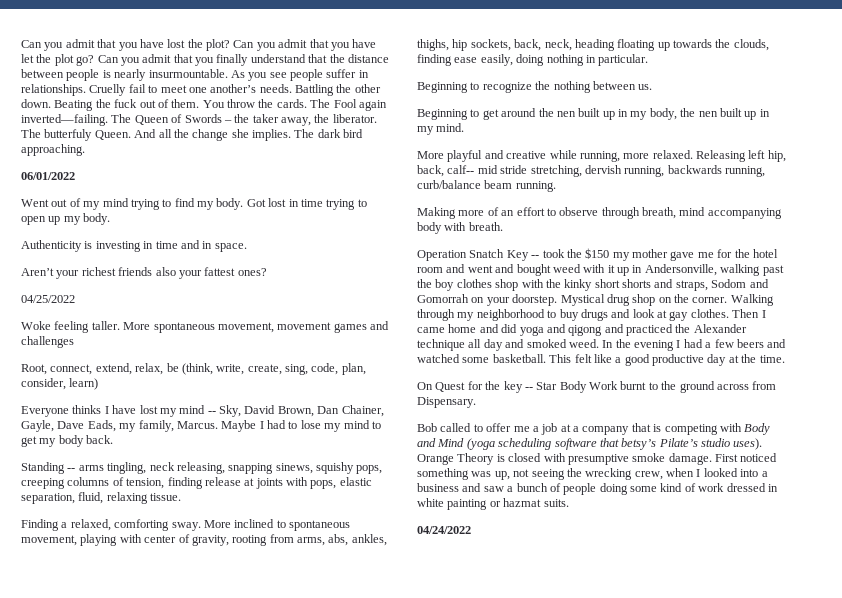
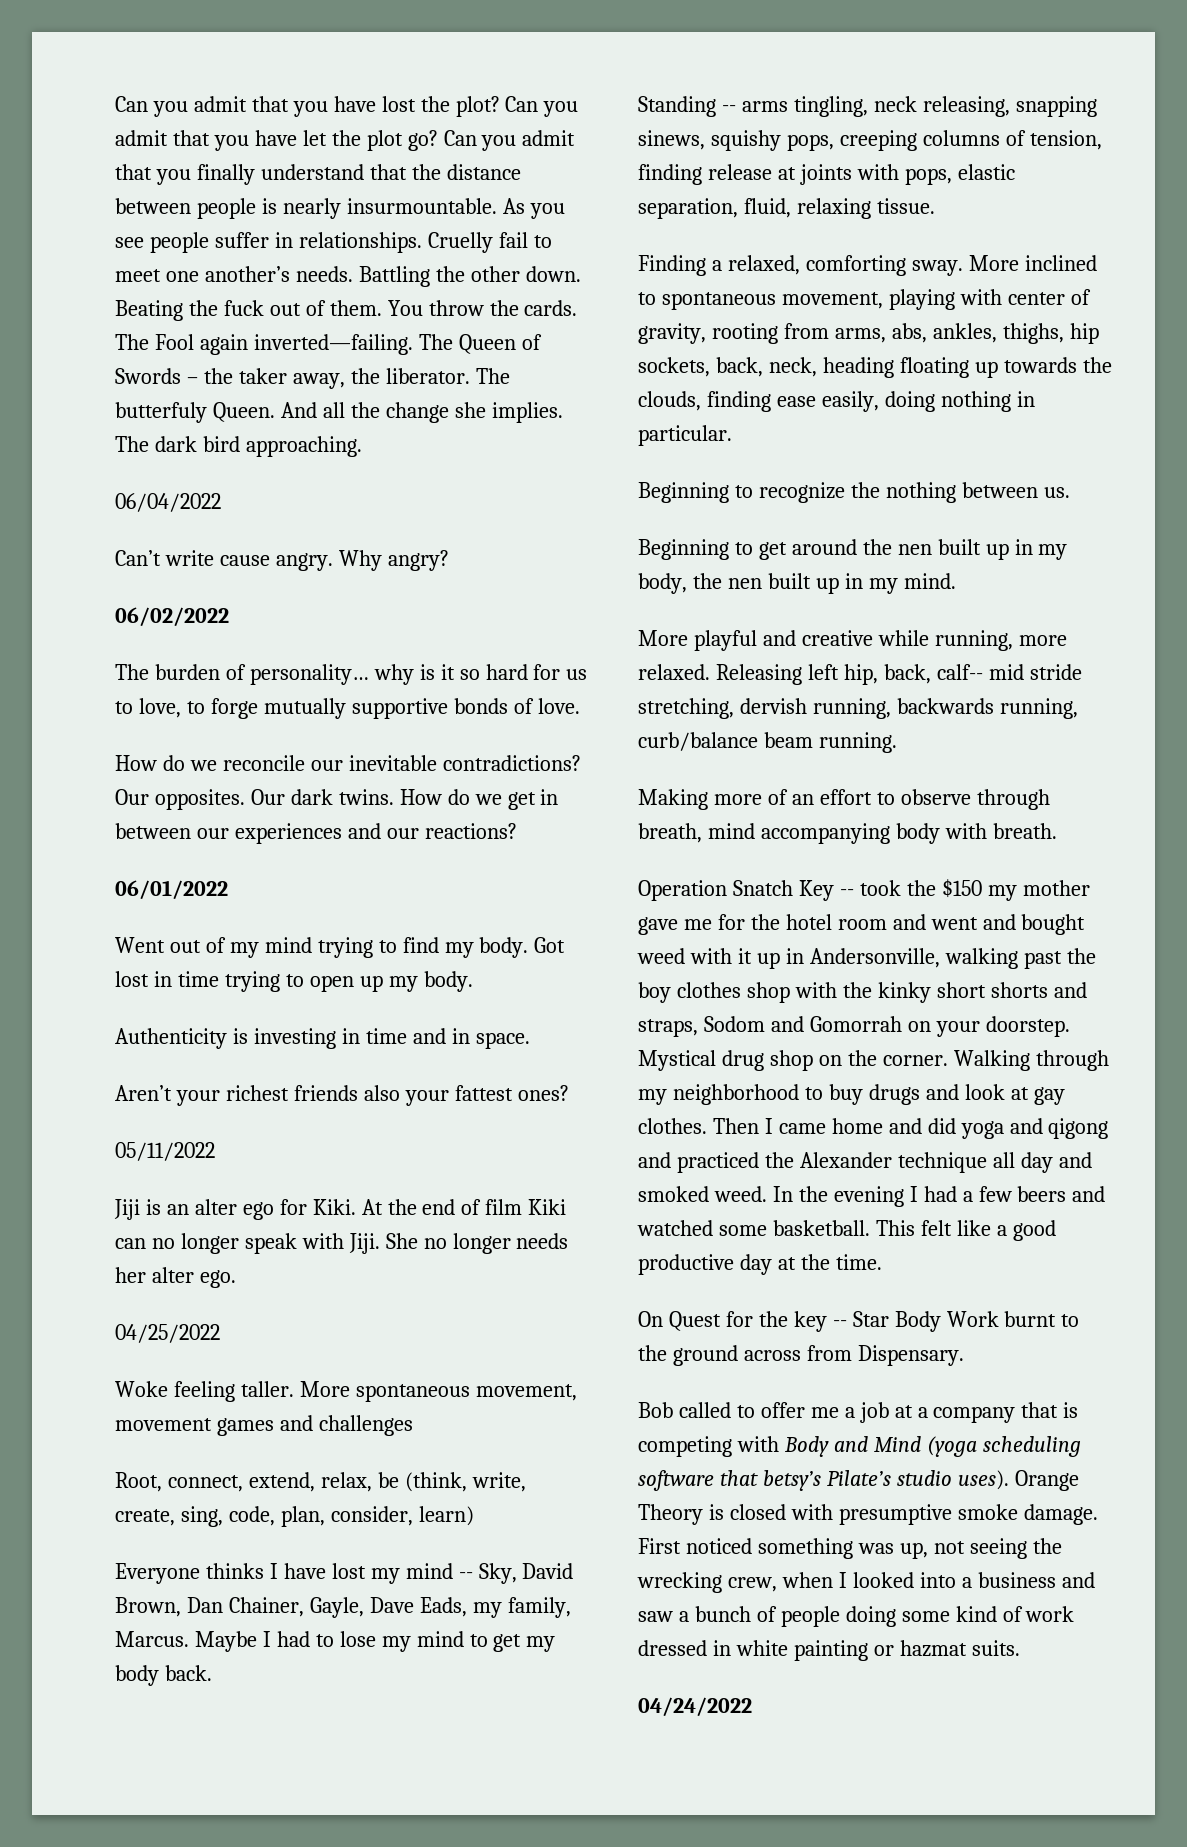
(85, 150) none -> [115,493,221,512] [115,550,449,571] [115,607,229,627] [115,664,588,685] [115,698,580,719] [115,755,581,771] [115,789,559,810] [115,823,517,844] // 06/04/2022 // Can’t write cause angry. Why angry? // 06/02/2022 // The burden of personality… why is it so hard for us to love, to forge mutually supportive bonds of love. // How do we reconcile our inevitable contradictions? Our opposites. Our dark twins. How do we get in between our experiences and our reactions?
(267, 272) none -> [115,1142,215,1161] [114,1199,567,1220] [115,1233,569,1254] [115,1267,236,1288] // 05/11/2022 // Jiji is an alter ego for Kiki. At the end of film Kiki can no longer speak with Jiji. She no longer needs her alter ego.

